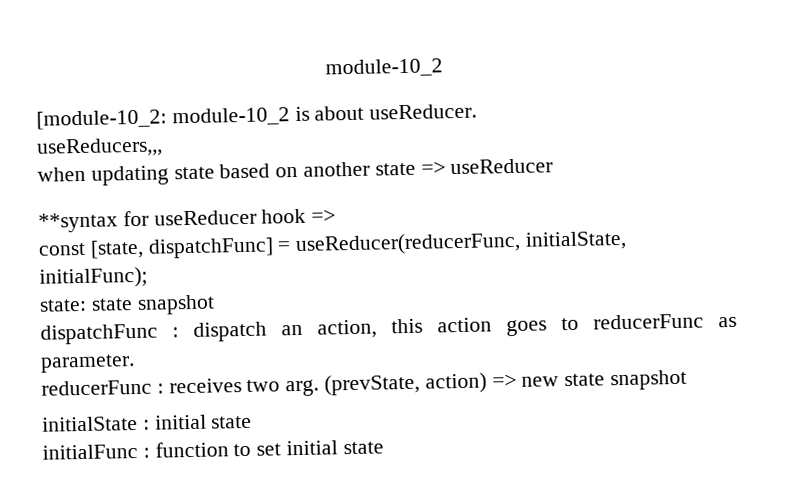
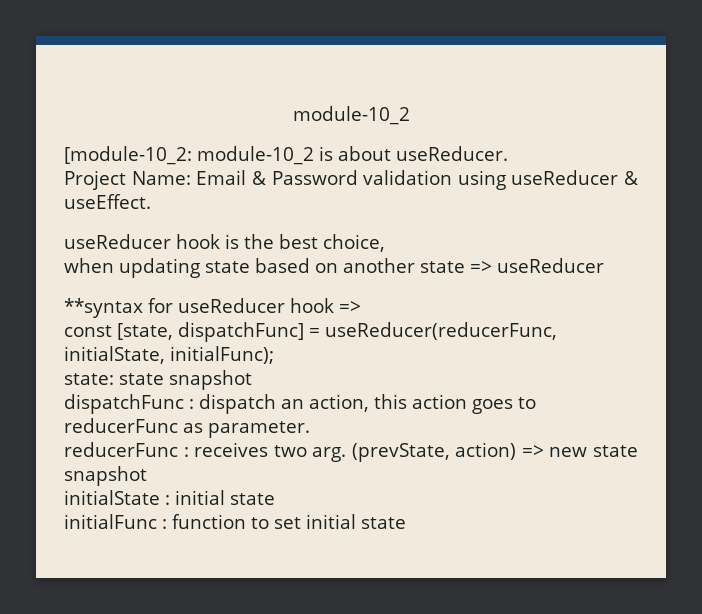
[36,137,163,158] useReducers,,, -> [64,170,638,190] [64,194,151,209] [64,234,385,252] Project Name: Email & Password validation using useReducer & useEffect. // useReducer hook is the best choice,

